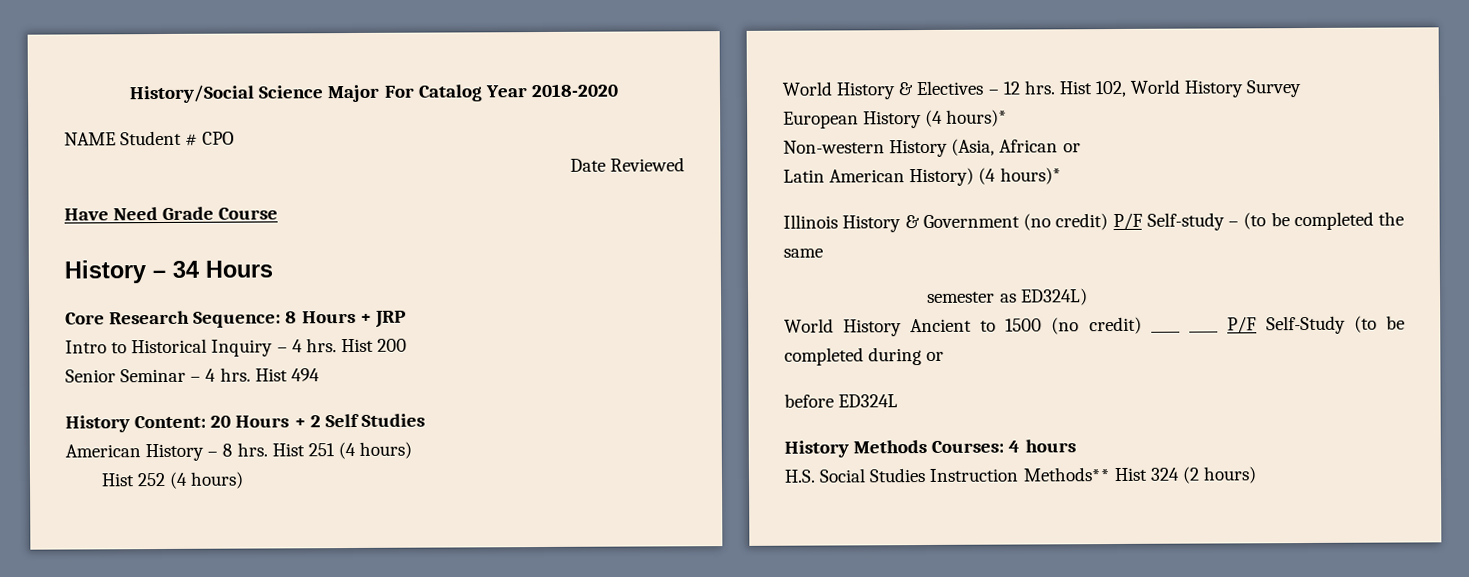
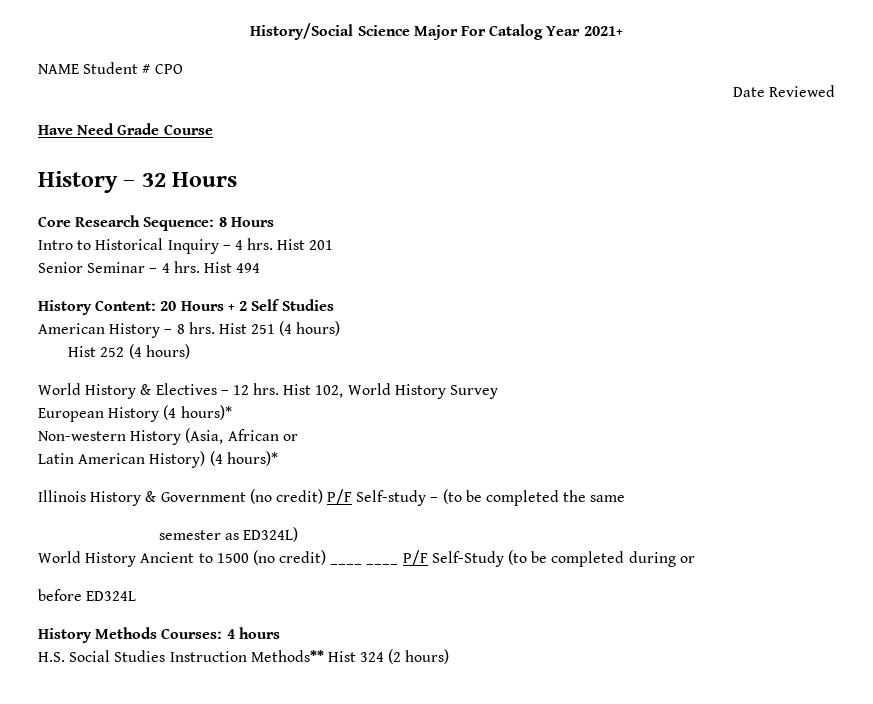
[530,83,618,98] 2018-2020 -> [583,26,623,36] 2021+
[172,260,199,278] 34 -> [141,173,166,187] 32
[359,310,406,328] + JRP -> (274, 222) none
[377,338,408,352] 200 -> [309,240,334,250] 201

